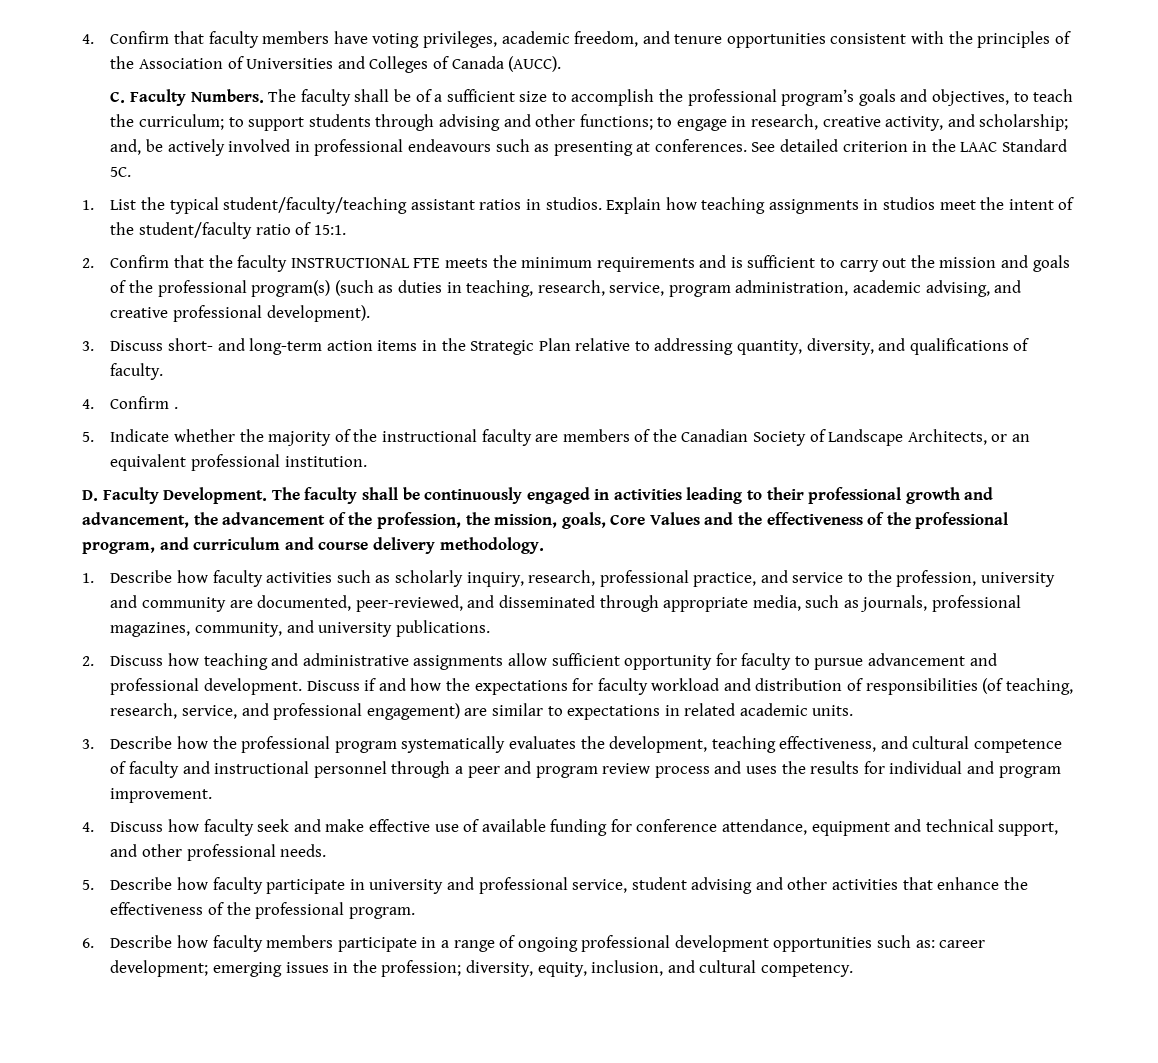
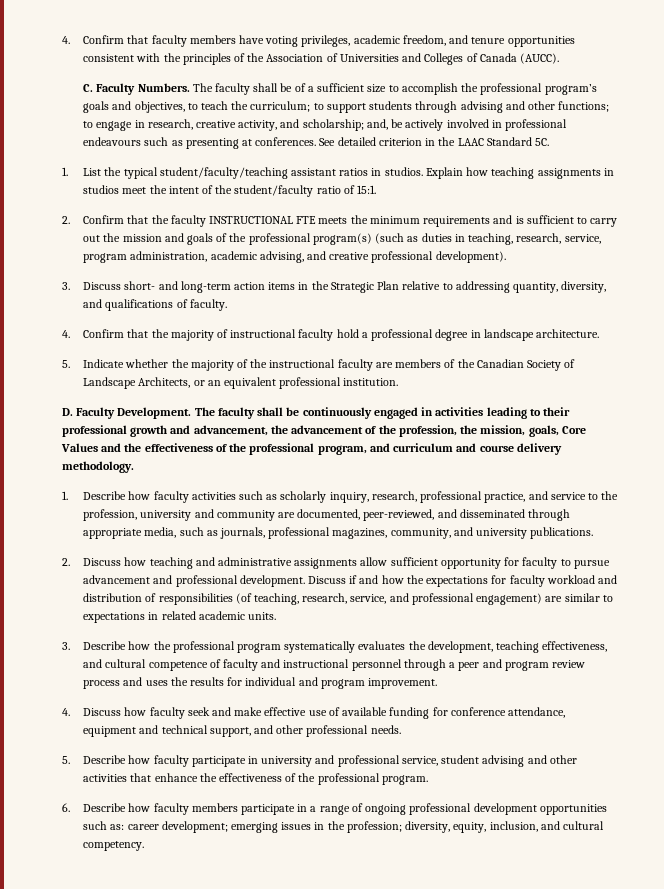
[173,407,178,409] . -> [127,329,600,341] that the majority of instructional faculty hold a professional degree in landscape architecture.

